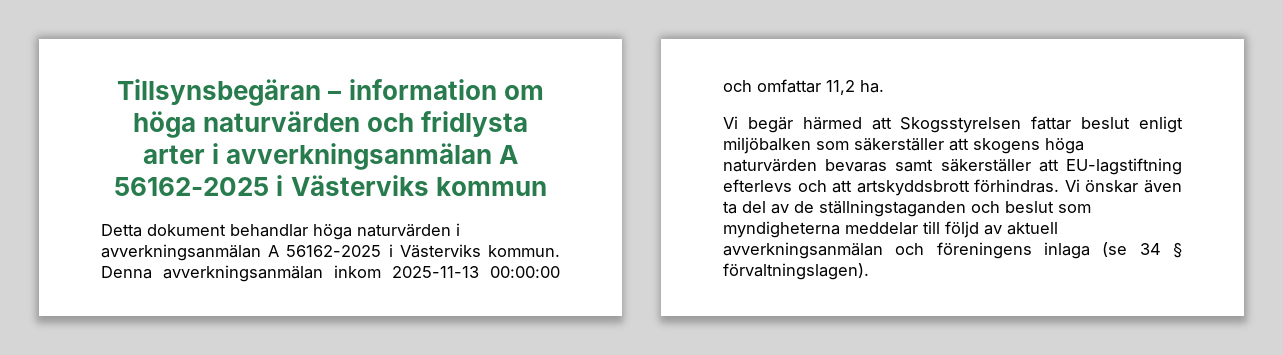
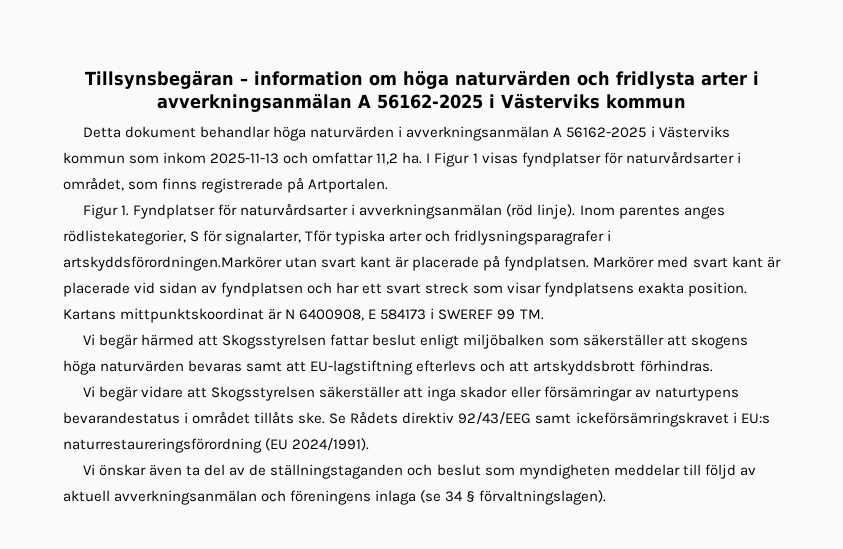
[487,245,560,257] [101,265,323,282] kommun. Denna avverkningsanmälan -> [63,152,160,164] kommun som
[490,266,560,278] 00:00:00 -> (280, 158) none
(884, 86) none -> [426,151,741,167] [63,177,389,193] [83,203,725,219] [63,230,612,245] [63,255,781,271] [63,282,747,297] [63,308,544,323] I Figur 1 visas fyndplatser för naturvårdsarter i området, som finns registrerade på Artportalen. // Figur 1. Fyndplatser för naturvårdsarter i avverkningsanmälan (röd linje). Inom parentes anges rödlistekategorier, S för signalarter, Tför typiska arter och fridlysningsparagrafer i artskyddsförordningen.Markörer utan svart kant är placerade på fyndplatsen. Markörer med svart kant är placerade vid sidan av fyndplatsen och har ett svart streck som visar fyndplatsens exakta position. Kartans mittpunktskoordinat är N 6400908, E 584173 i SWEREF 99 TM.
[940,159,1031,172] säkerställer -> (283, 366) none
(1060, 186) none -> [83,386,739,401] [63,411,770,427] [63,438,370,453] // Vi begär vidare att Skogsstyrelsen säkerställer att inga skador eller försämringar av naturtypens bevarandestatus i området tillåts ske. Se Rådets direktiv 92/43/EEG samt ickeförsämringskravet i EU:s naturrestaureringsförordning (EU 2024/1991). //
[723,221,840,238] myndigheterna -> [518,464,610,479] myndigheten

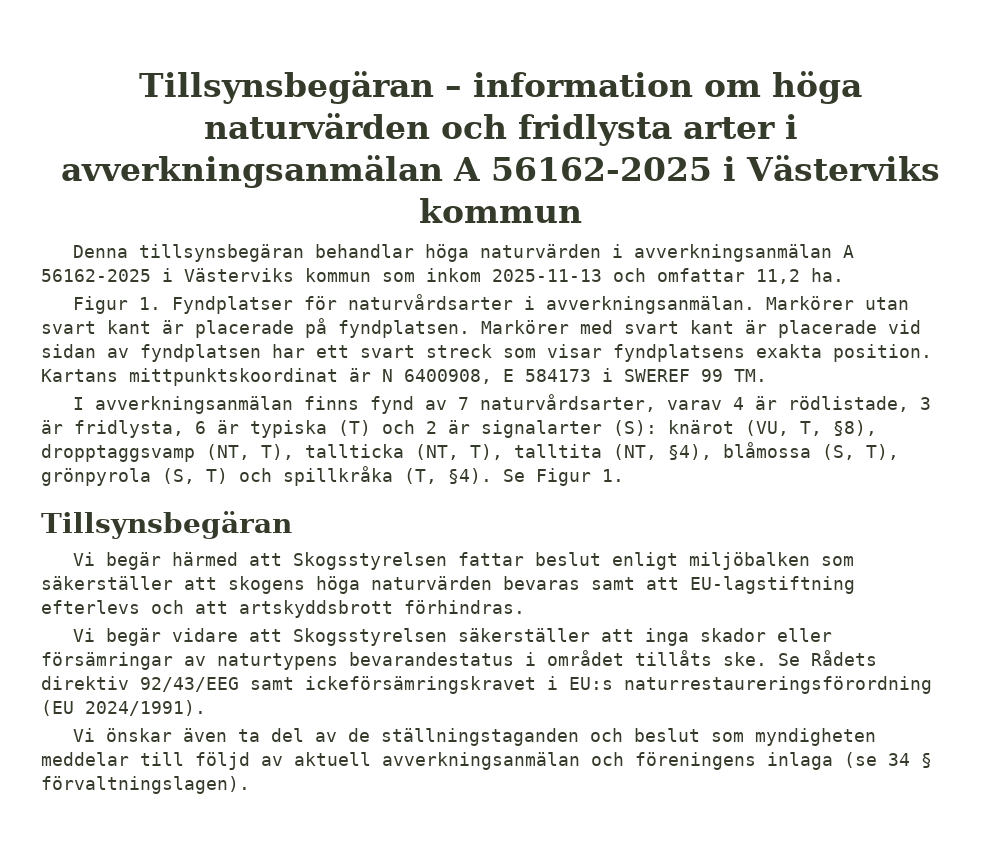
[83,126,197,138] Detta dokument -> [73,244,305,262] Denna tillsynsbegäran
[426,151,741,167] [63,177,389,193] I Figur 1 visas fyndplatser för naturvårdsarter i området, som finns registrerade på Artportalen. -> (844, 275) none
[359,204,725,219] [63,230,612,245] [63,256,282,271] avverkningsanmälan (röd linje). Inom parentes anges rödlistekategorier, S för signalarter, Tför typiska arter och fridlysningsparagrafer i artskyddsförordningen.Markörer -> [546,296,855,314] avverkningsanmälan. Markörer
[307,282,333,294] och -> (261, 353) none
(544, 314) none -> [73,394,932,414] [41,420,877,438] [41,442,899,462] [41,466,624,486] [41,511,292,539] // I avverkningsanmälan finns fynd av 7 naturvårdsarter, varav 4 är rödlistade, 3 är fridlysta, 6 är typiska (T) och 2 är signalarter (S): knärot (VU, T, §8), dropptaggsvamp (NT, T), tallticka (NT, T), talltita (NT, §4), blåmossa (S, T), grönpyrola (S, T) och spillkråka (T, §4). Se Figur 1. // Tillsynsbegäran

